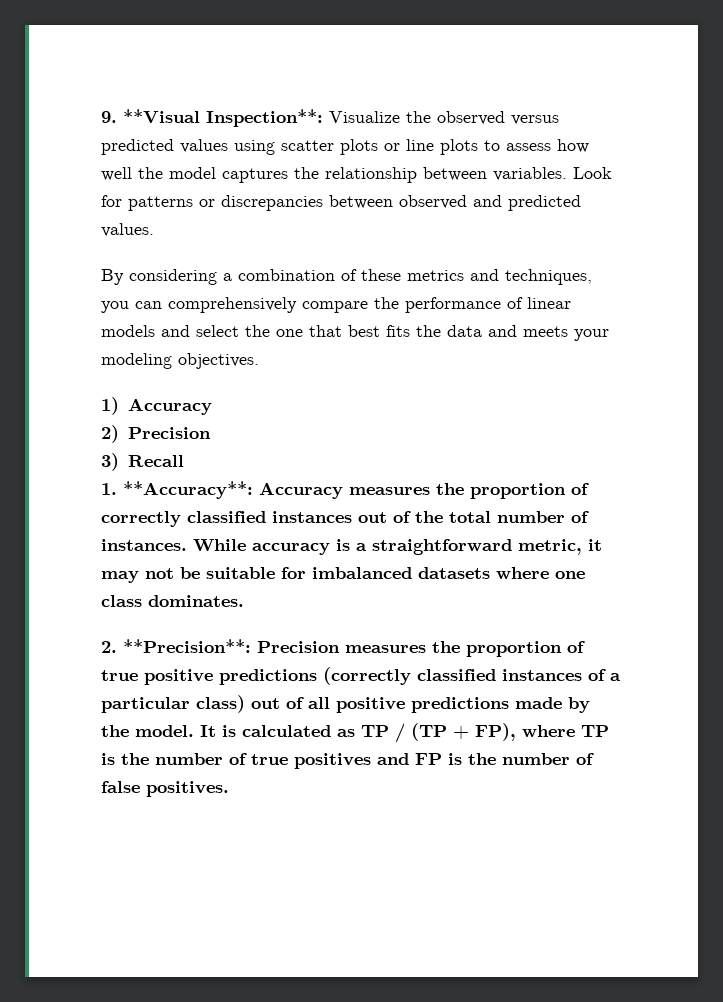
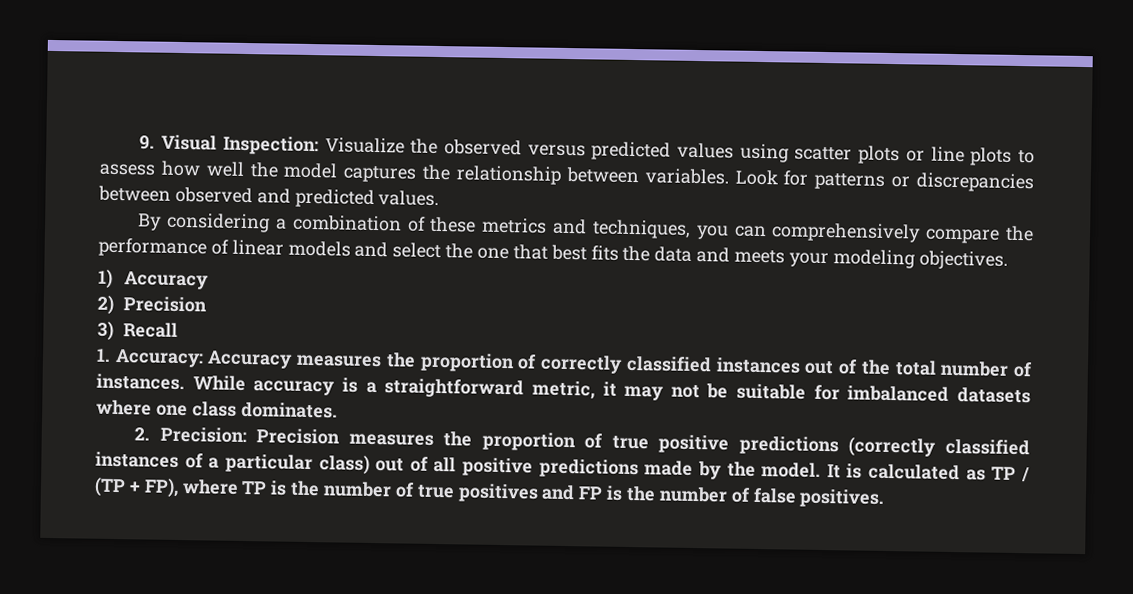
[123,109,323,127] **Visual Inspection**: -> [161,134,319,156] Visual Inspection:
[123,481,253,499] **Accuracy**: -> [114,348,204,368] Accuracy:
[123,639,251,653] **Precision**: -> [159,426,247,444] Precision:

